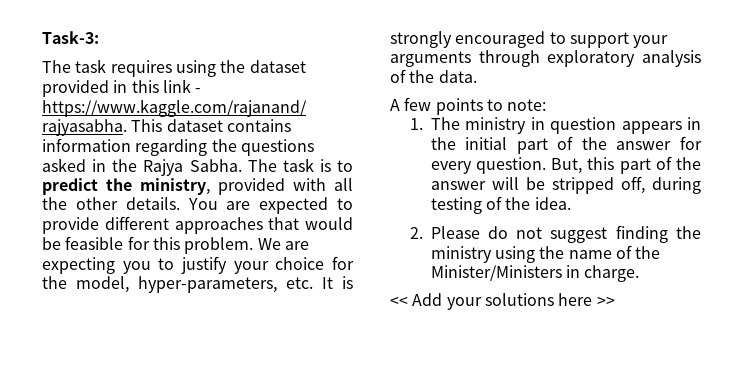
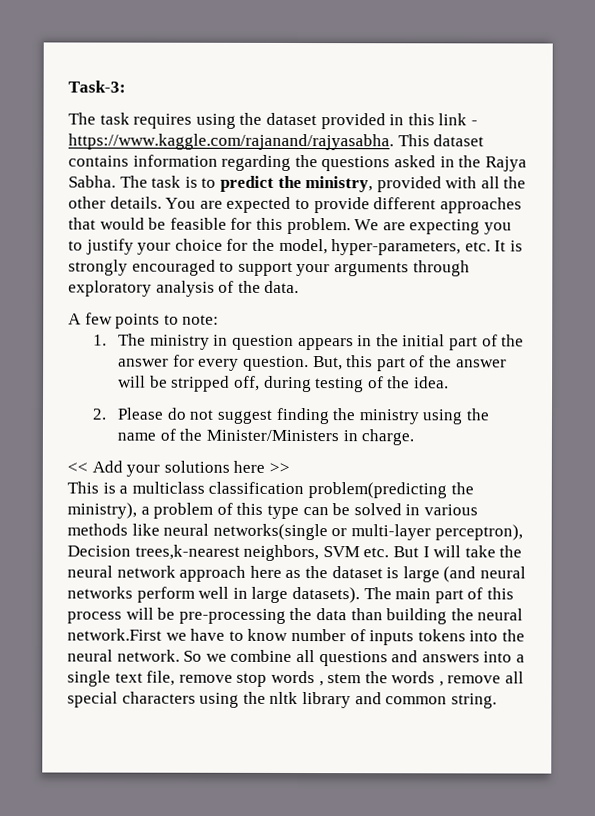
(615, 301) none -> [67,481,474,499] [67,502,478,520] [67,523,523,541] [67,544,523,562] [67,565,526,583] [67,586,514,604] [67,607,524,625] [67,628,525,646] [67,649,525,667] [67,670,525,687] [67,691,497,709] // This is a multiclass classification problem(predicting the ministry), a problem of this type can be solved in various methods like neural networks(single or multi-layer perceptron), Decision trees,k-nearest neighbors, SVM etc. But I will take the neural network approach here as the dataset is large (and neural networks perform well in large datasets). The main part of this process will be pre-processing the data than building the neural network.First we have to know number of inputs tokens into the neural network. So we combine all questions and answers into a single text file, remove stop words , stem the words , remove all special characters using the nltk library and common string.

